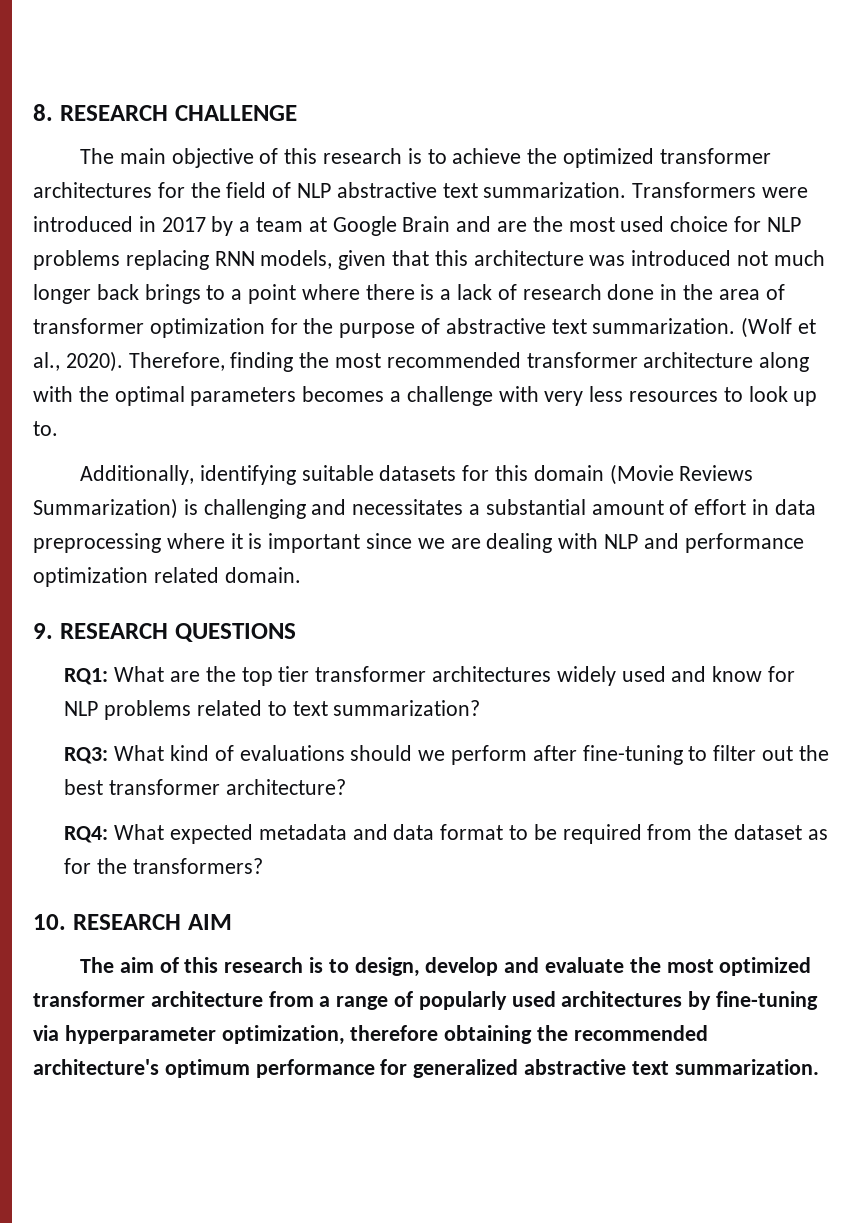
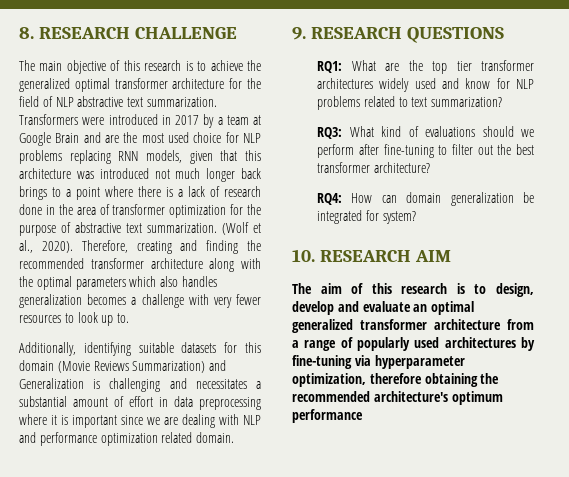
[563,148,771,168] [33,182,152,198] optimized transformer architectures -> [19,78,225,92] generalized optimal transformer architecture
(225, 361) none -> [136,240,198,254] creating and
[335,353,382,368] most -> (261, 245) none
(297, 396) none -> [129,276,217,287] [19,294,82,308] which also handles generalization
[589,386,624,402] less -> [235,294,261,305] fewer
(178, 508) none -> [209,360,227,371] [19,378,84,389] and Generalization
[114,824,828,844] [64,858,263,874] What expected metadata and data format to be required from the dataset as for the transformers? -> [351,192,534,206] [317,210,416,224] How can domain generalization be integrated for system?
[629,957,812,976] the most optimized -> [413,301,475,315] [292,319,353,333] an optimal generalized
[380,1059,819,1078] for generalized abstractive text summarization. -> (363, 416) none

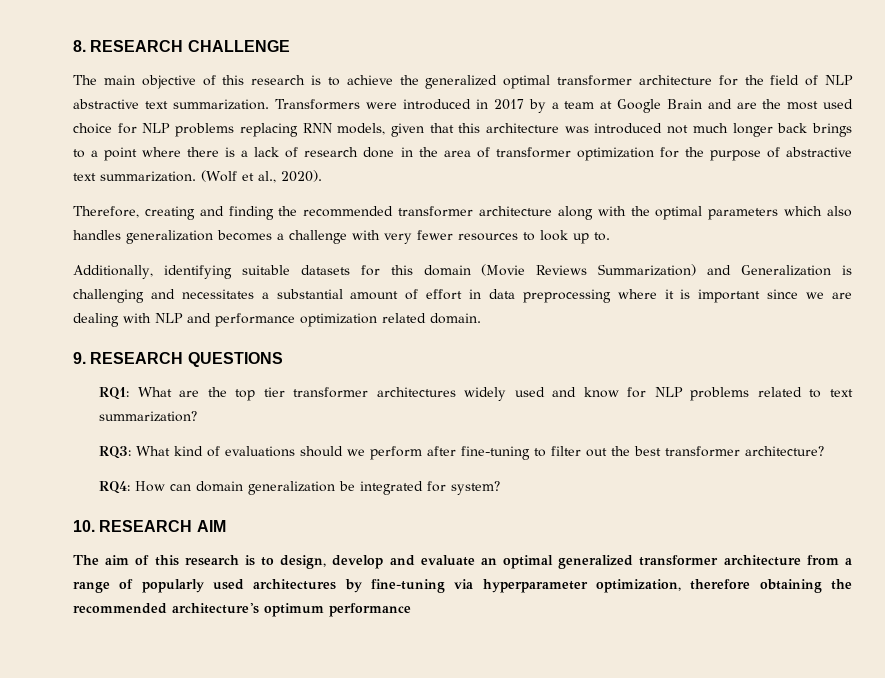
(73, 247) none -> (322, 176) //

